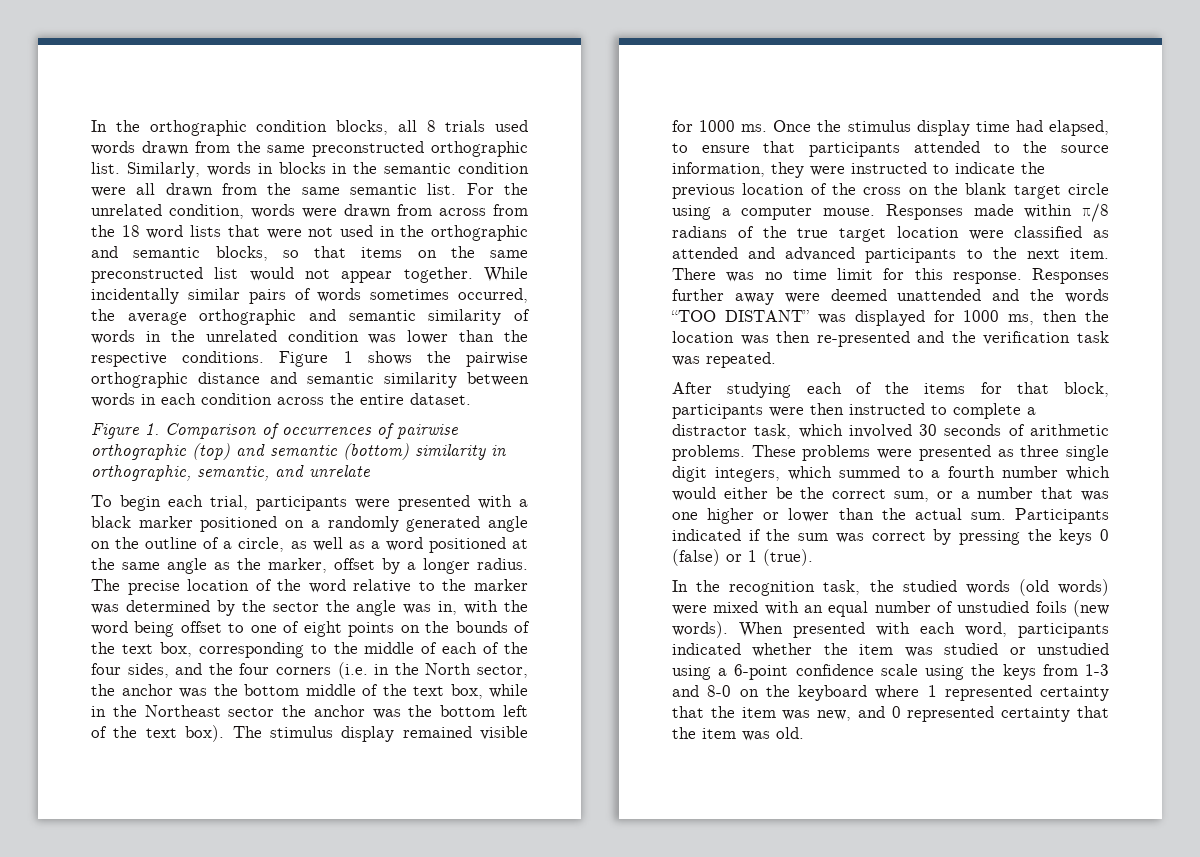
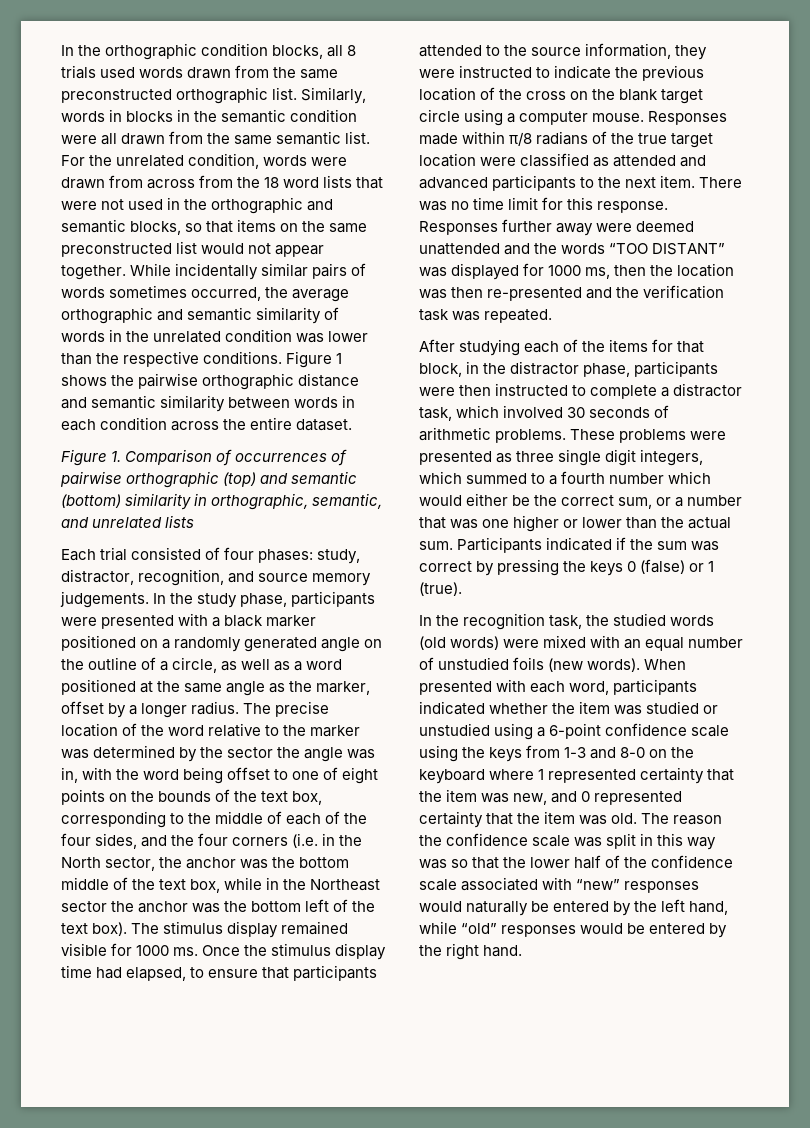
[309,465,370,477] [91,495,248,511] unrelate // To begin each trial, -> [92,515,195,528] [61,547,361,564] [61,569,372,586] [60,591,288,608] unrelated lists // Each trial consisted of four phases: study, distractor, recognition, and source memory judgements. In the study phase,
(1109, 389) none -> [466,361,631,377] in the distractor phase,
(804, 733) none -> [641,813,723,825] [419,833,717,850] [419,855,734,869] [419,877,700,893] [419,899,729,916] [419,921,728,938] [419,943,523,960] The reason the confidence scale was split in this way was so that the lower half of the confidence scale associated with “new” responses would naturally be entered by the left hand, while “old” responses would be entered by the right hand.

